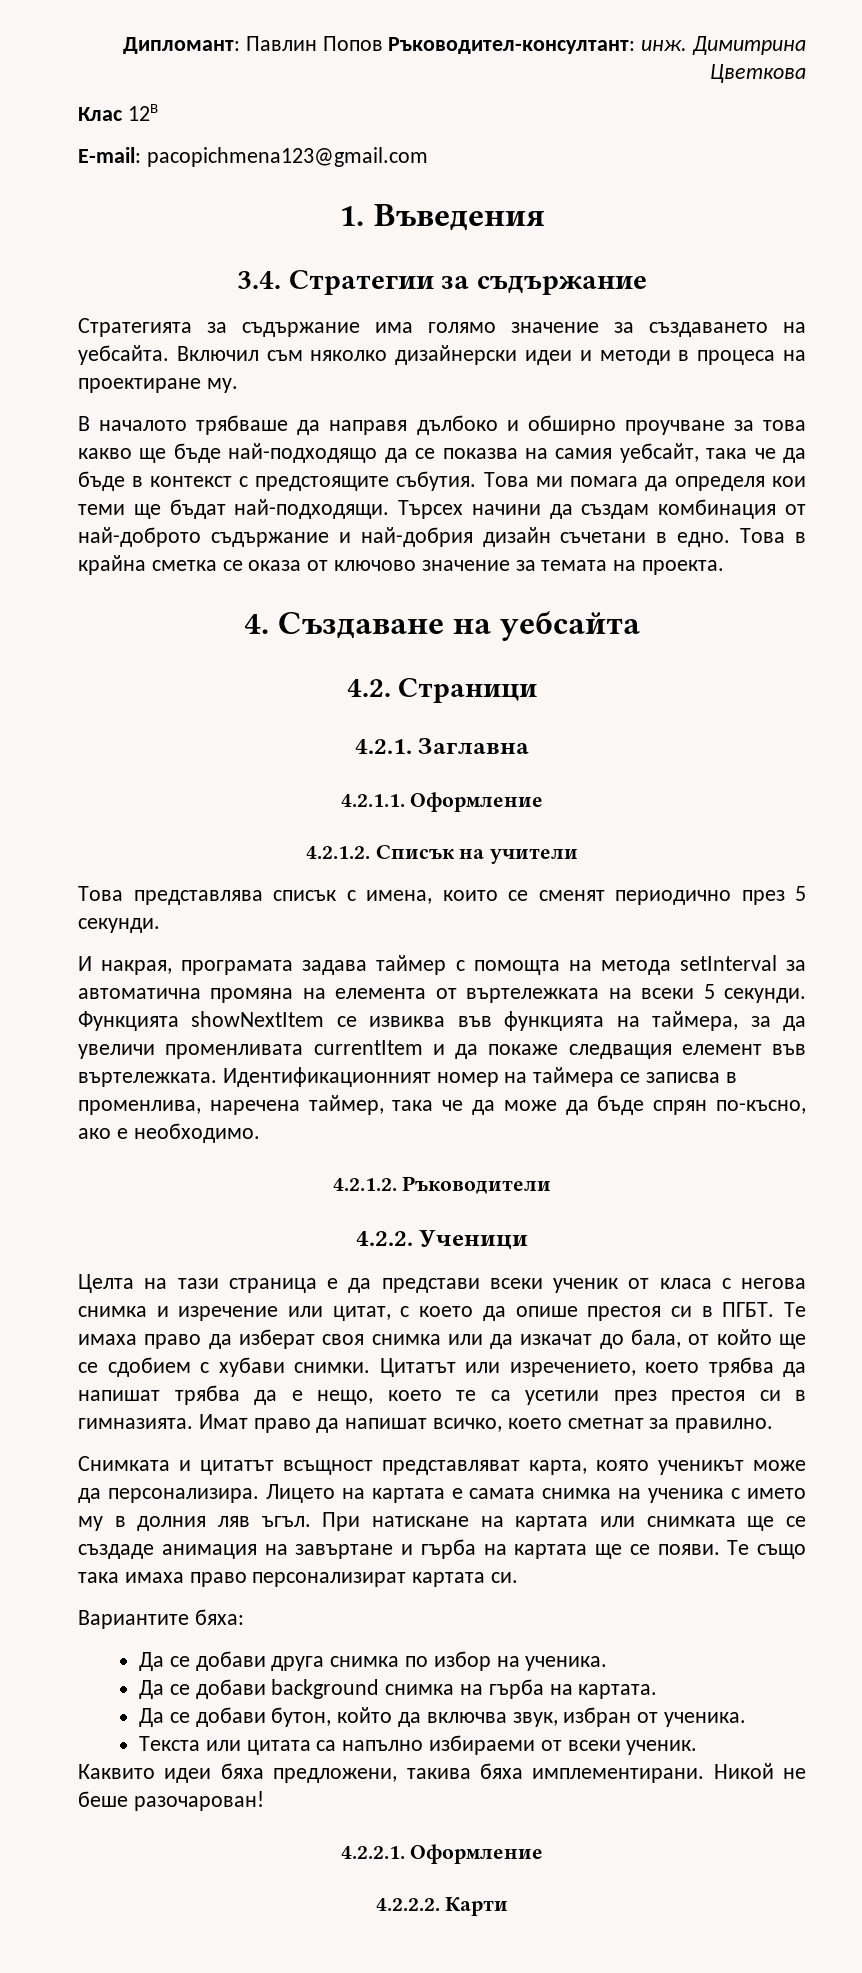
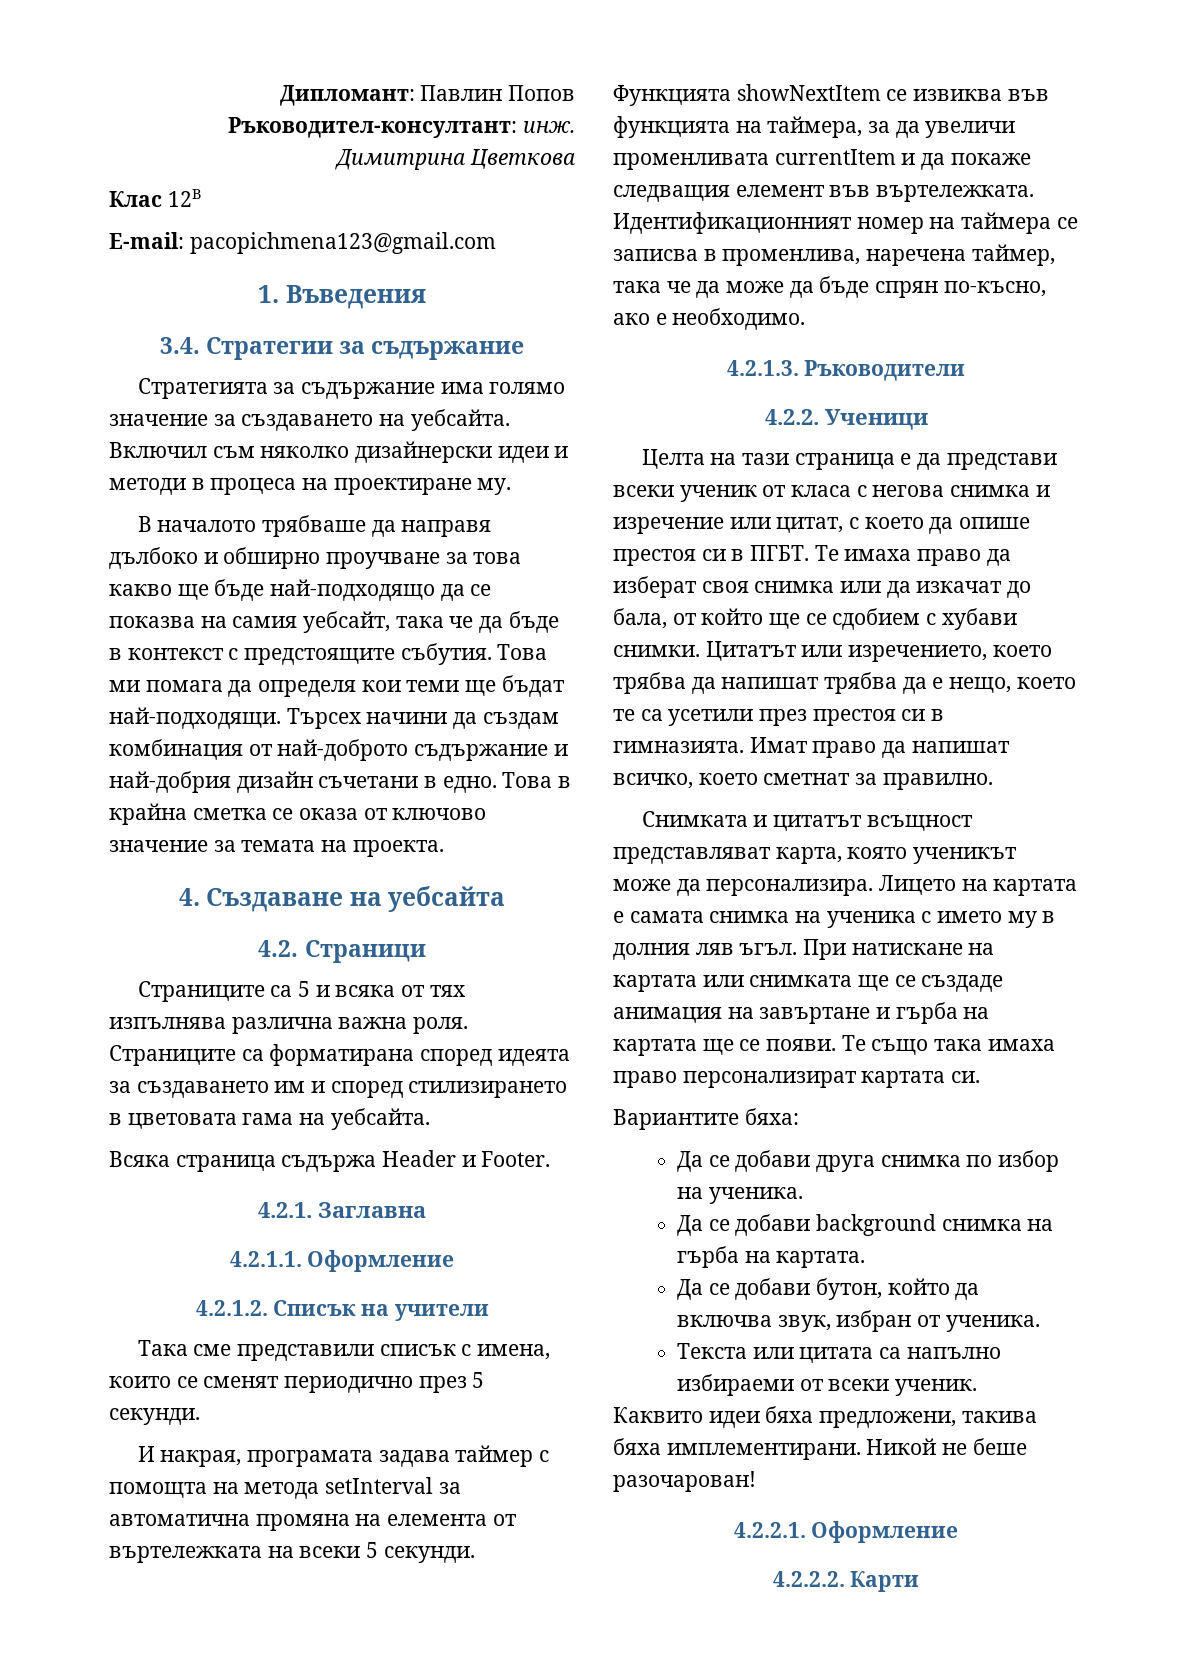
(538, 690) none -> [137,981,466,1002] [109,1017,469,1034] [109,1044,570,1066] [109,1081,568,1098] [109,1108,430,1130] [109,1150,551,1172] // Страниците са 5 и всяка от тях изпълнява различна важна роля. Страниците са форматирана според идеята за създаването им и според стилизирането в цветовата гама на уебсайта. // Всяка страница съдържа Header и Footer.
[78,886,263,905] Това представлява -> [137,1340,374,1361] Така сме представили
[332,1178,397,1191] 4.2.1.2. -> [726,360,799,376] 4.2.1.3.

